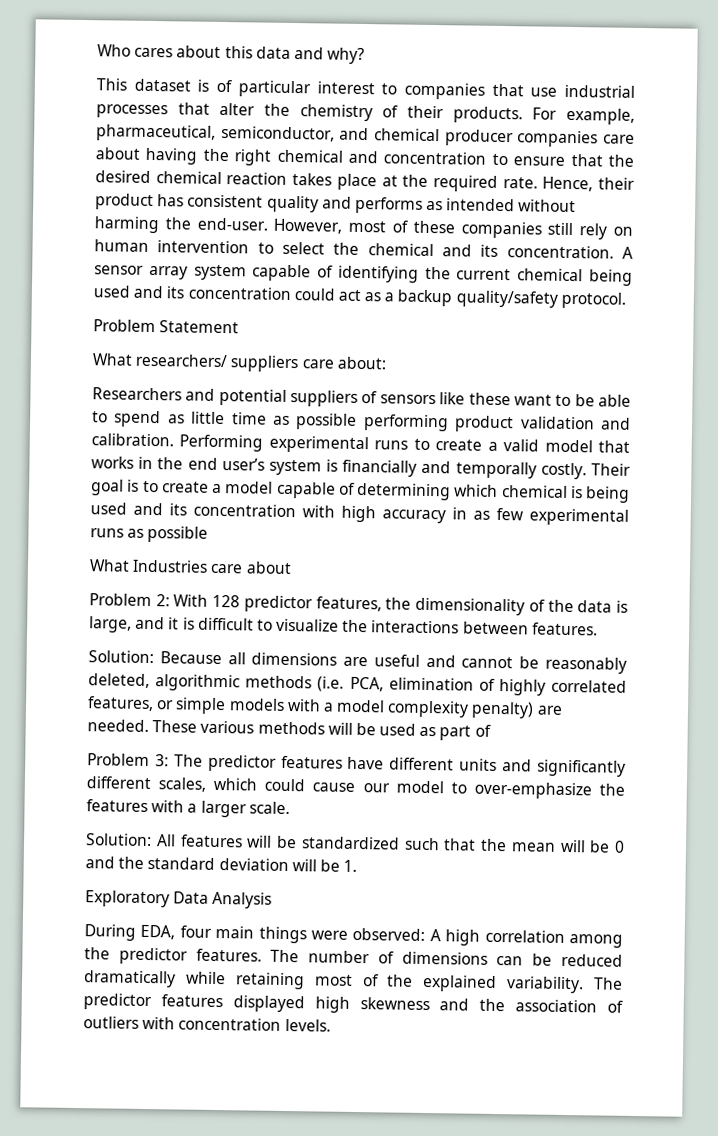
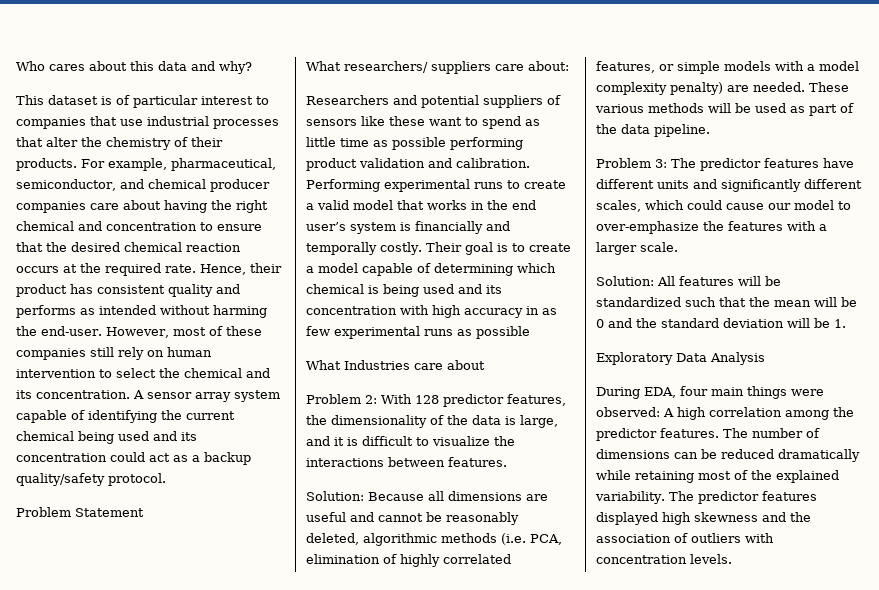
[292,173,377,191] takes place -> [16,266,59,273] occurs
[574,394,631,407] [92,411,108,423] be able to -> (478, 121) none
(491, 730) none -> [596,124,710,137] the data pipeline.

